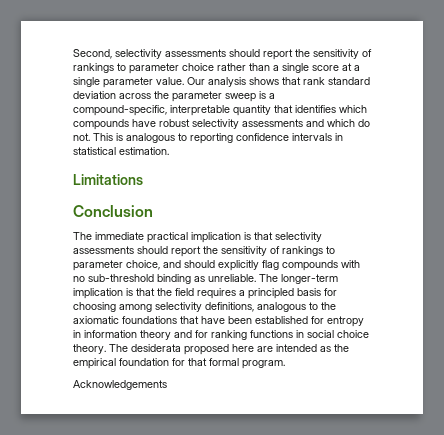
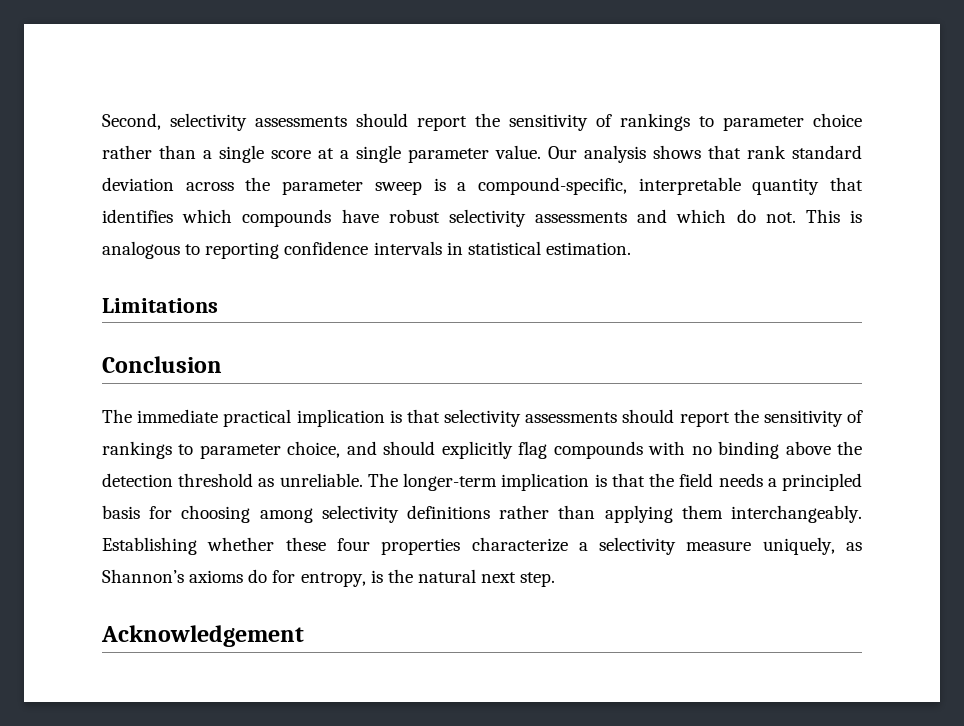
[88,274,191,284] sub-threshold binding -> [718,441,862,459] [102,473,254,487] binding above the detection threshold
[197,288,236,299] requires -> [718,473,763,487] needs
[205,302,336,312] [73,316,364,327] [73,330,369,340] [73,344,349,355] [73,358,285,369] [73,380,167,390] definitions, analogous to the axiomatic foundations that have been established for entropy in information theory and for ranking functions in social choice theory. The desiderata proposed here are intended as the empirical foundation for that formal program. // Acknowledgements -> [407,505,863,523] [102,537,862,555] [102,569,556,587] [101,625,304,647] definitions rather than applying them interchangeably. Establishing whether these four properties characterize a selectivity measure uniquely, as Shannon’s axioms do for entropy, is the natural next step. // Acknowledgement

